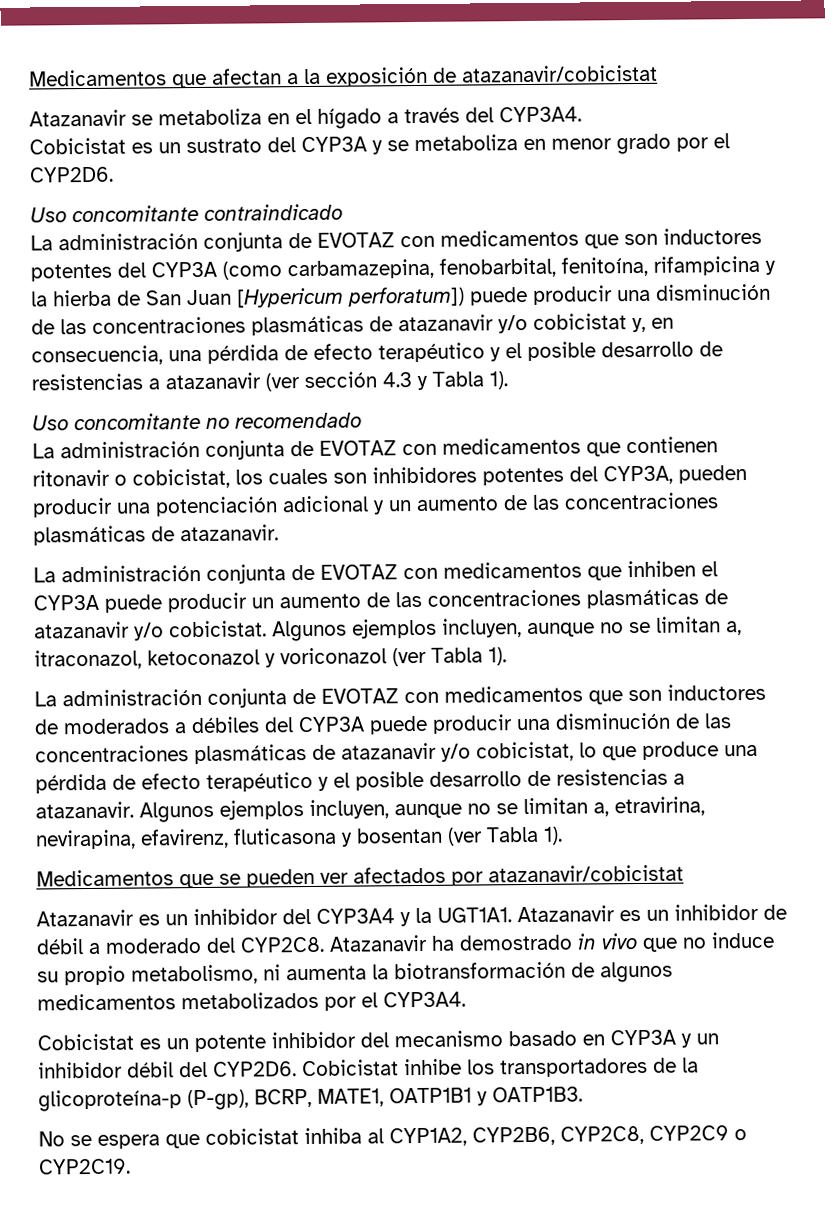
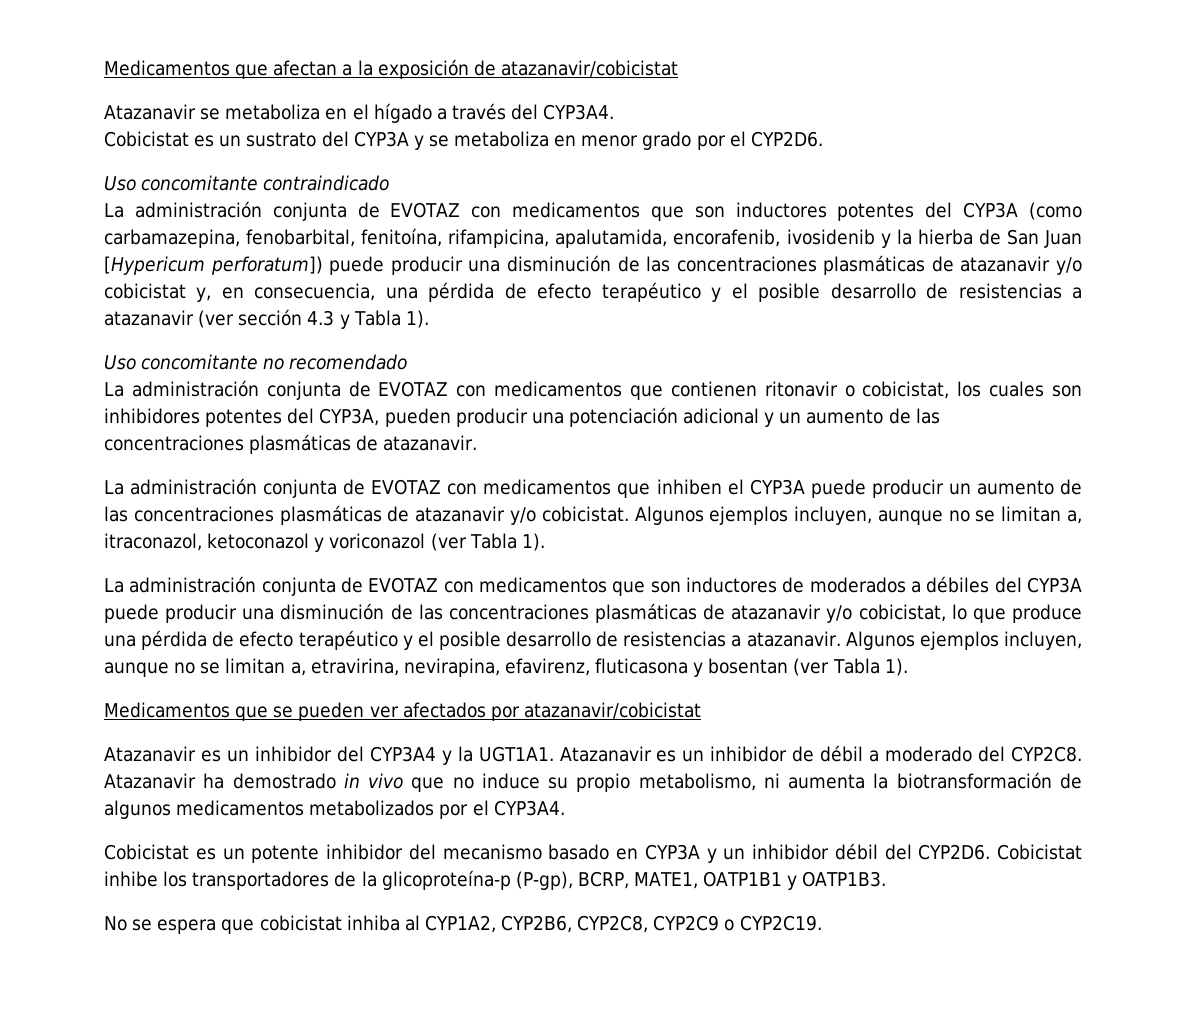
[653,255,760,276] rifampicina -> [448,229,875,248] rifampicina, apalutamida, encorafenib, ivosidenib

